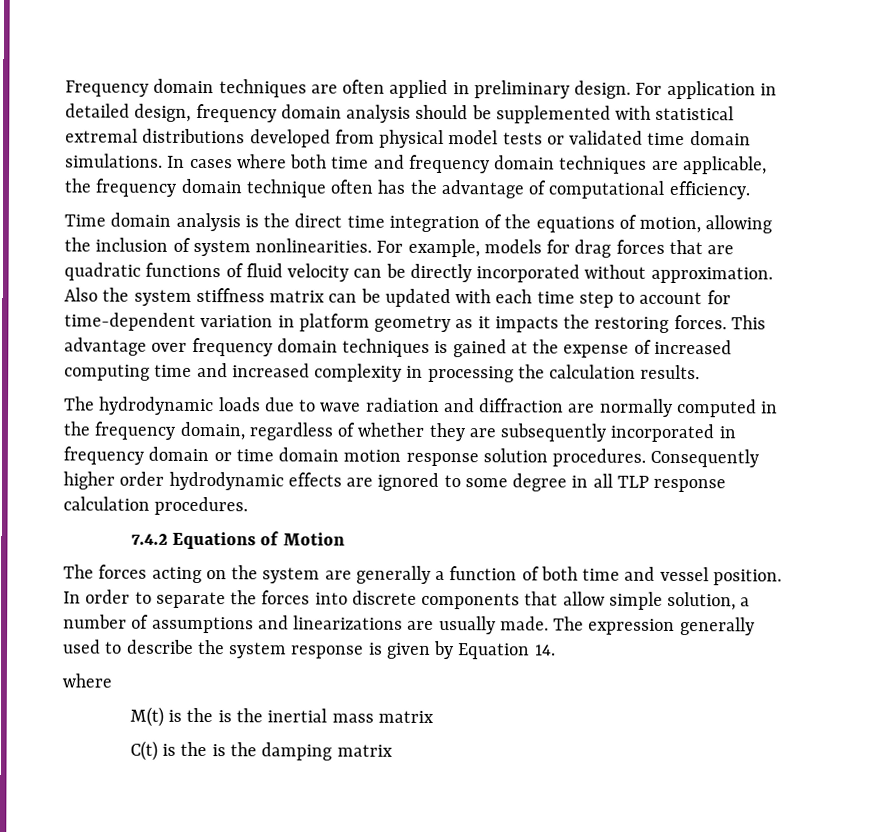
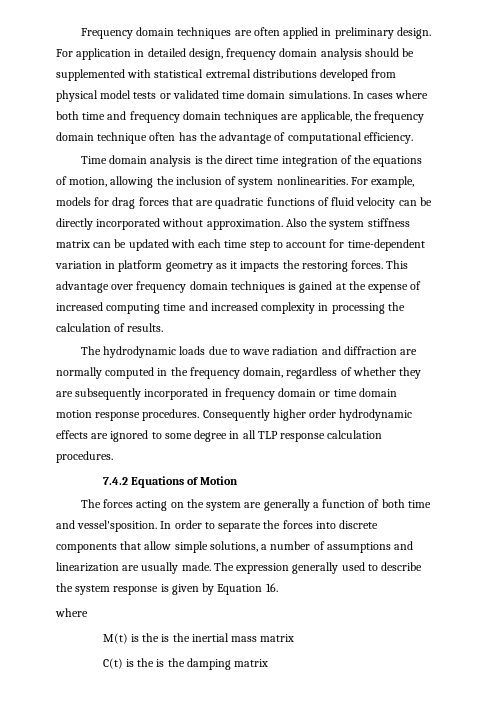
(637, 371) none -> [114,323,126,332] of
[482,448,548,463] solution -> (141, 416) none
[659,566,782,586] vessel position. -> [77,520,158,532] vessel'sposition.
[667,591,737,611] solution, -> [209,541,258,552] solutions,
[293,615,404,630] linearizations -> [56,562,119,572] linearization
[534,644,556,656] 14. -> [265,583,278,592] 16.

